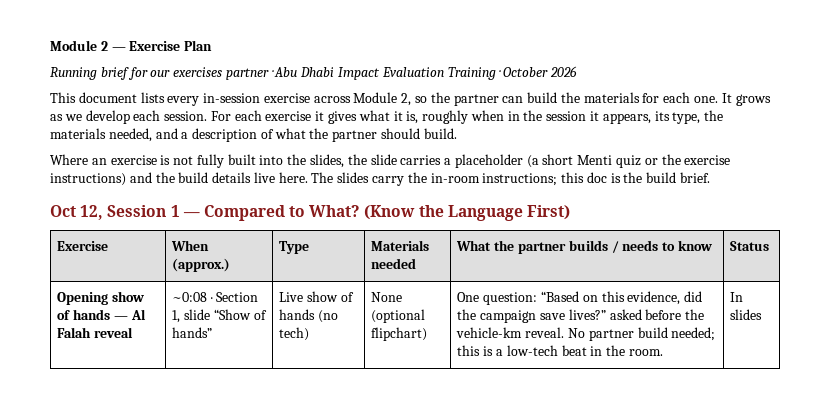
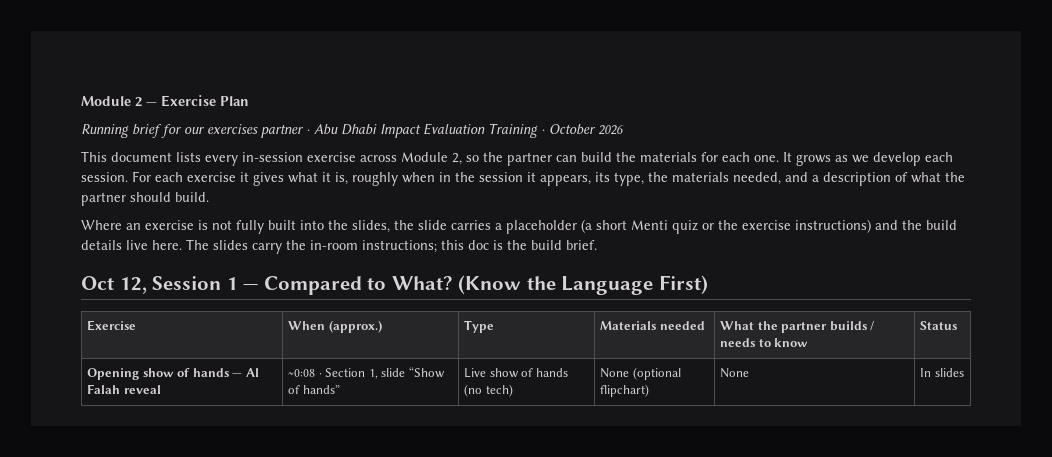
[457,291,703,305] [457,309,705,323] [456,327,716,341] [457,345,663,356] | One question: “Based on this evidence, did the campaign save lives?” asked before the vehicle-km reveal. No partner build needed; this is a low-tech beat in the room. -> [720,368,750,378] | None

